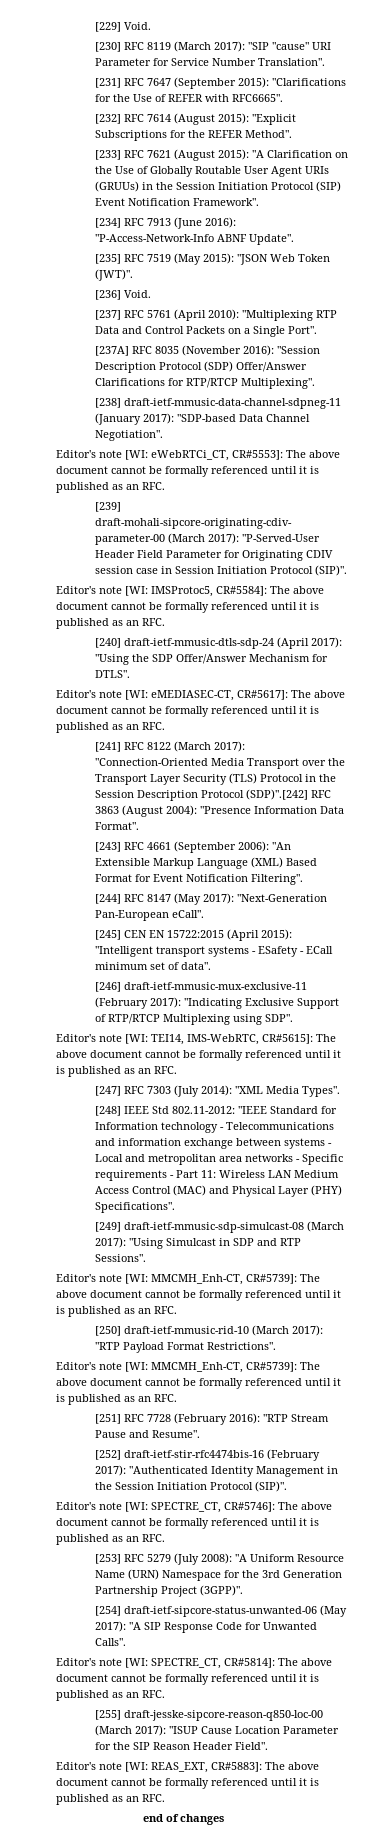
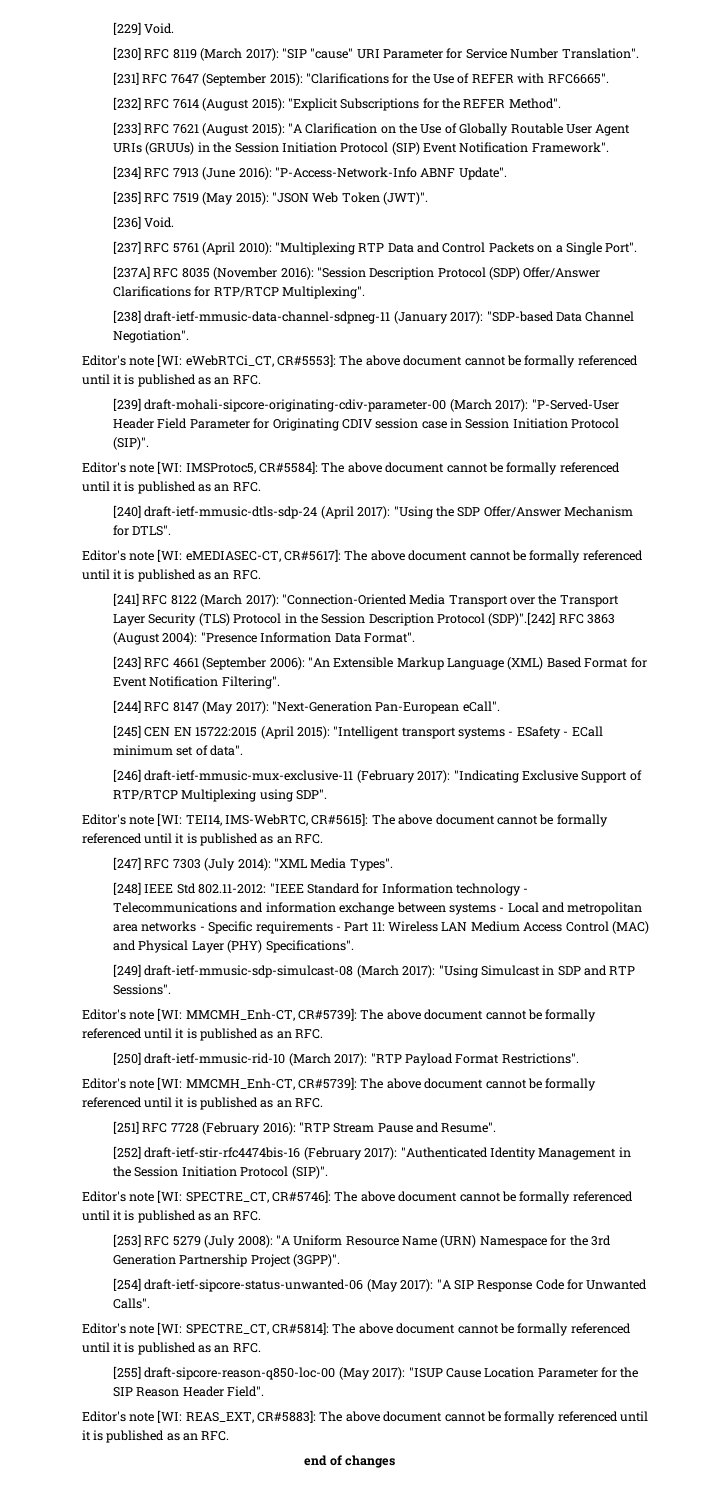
[124,1710,324,1721] [95,1725,133,1736] draft-jesske-sipcore-reason-q850-loc-00 (March -> [144,1367,370,1380] draft-sipcore-reason-q850-loc-00 (May

